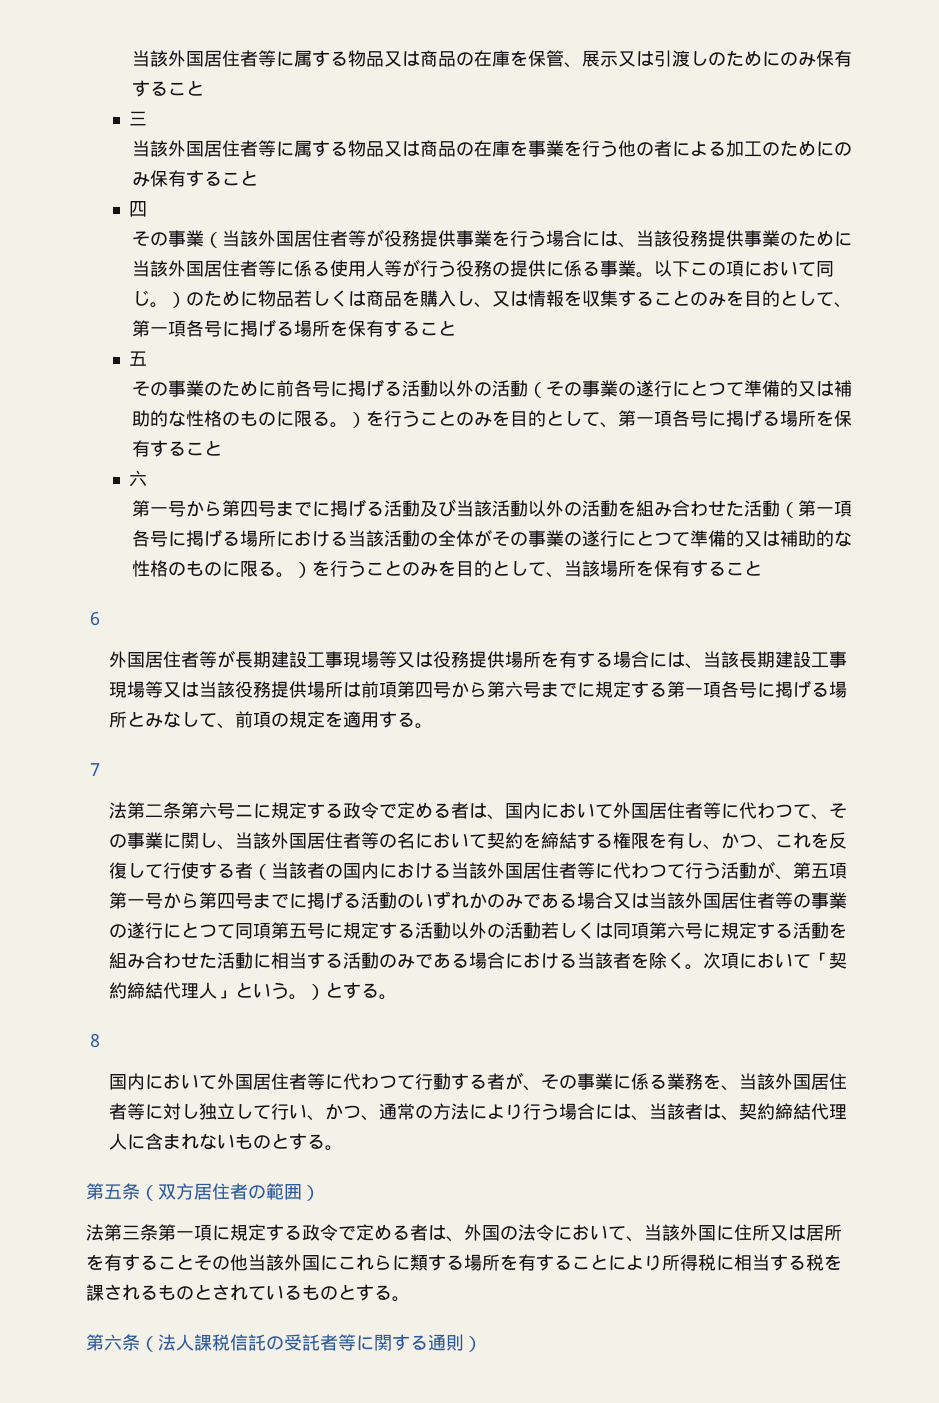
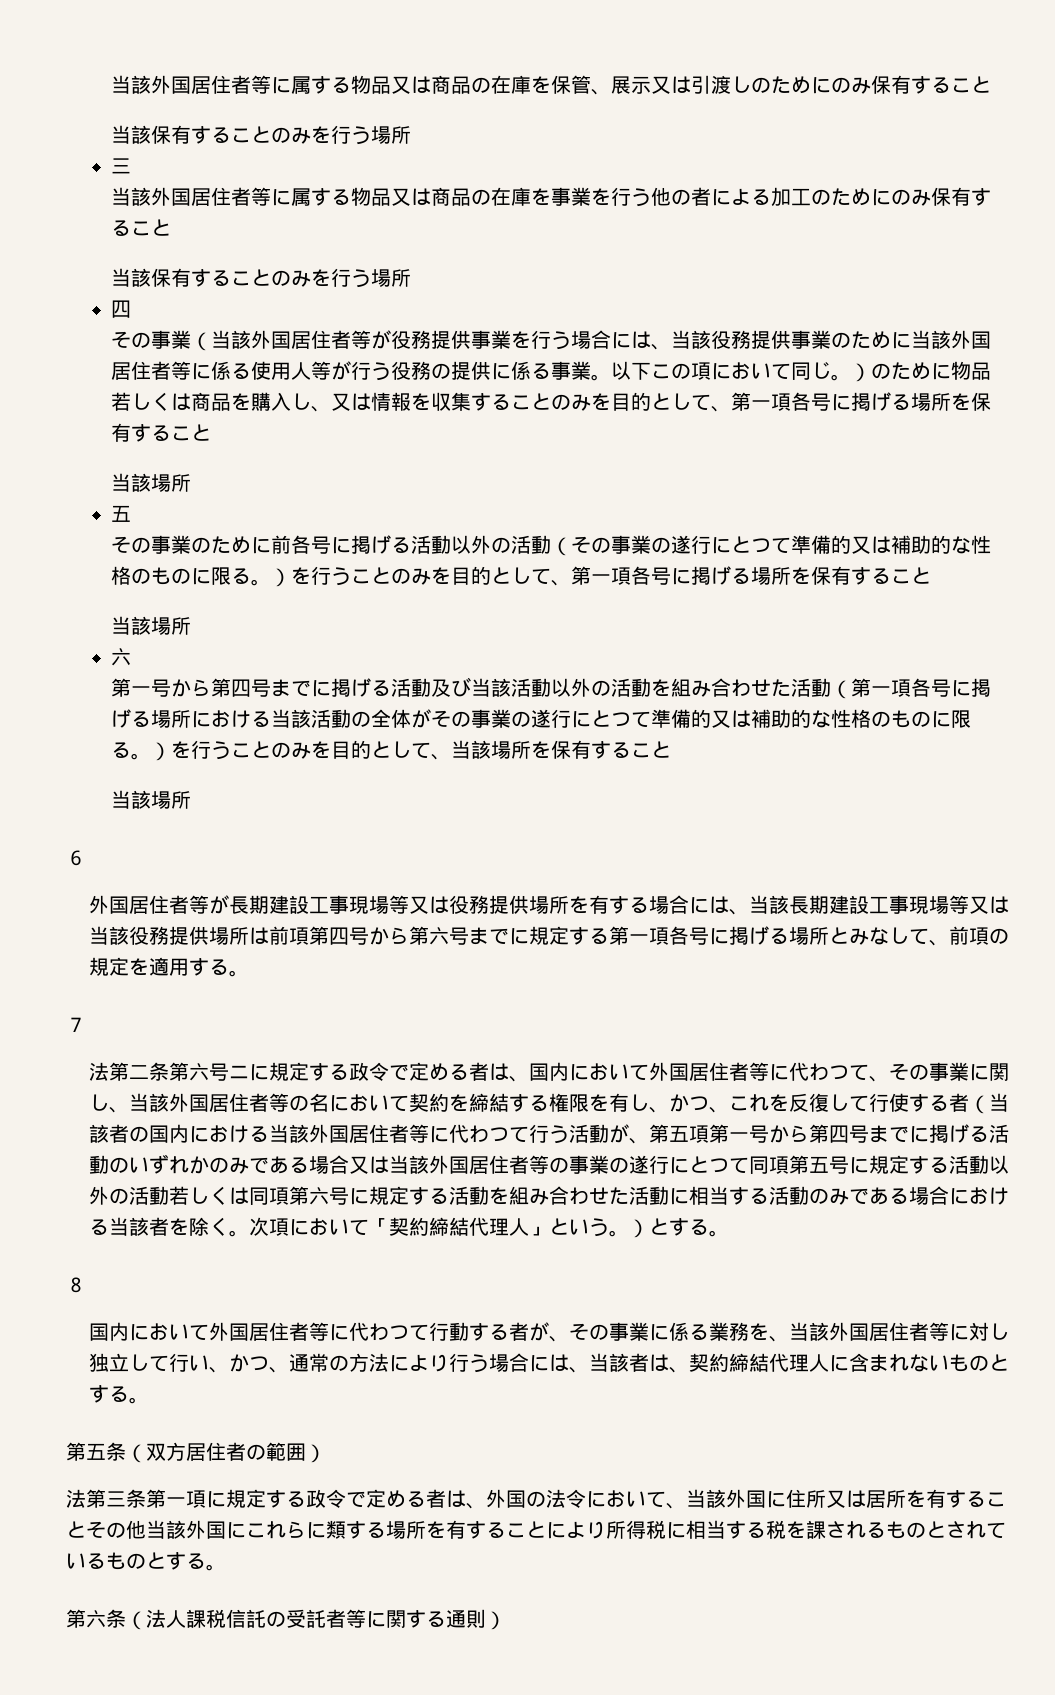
(205, 88) none -> [111,125,412,145] // 当該保有することのみを行う場所
(259, 178) none -> [111,268,412,288] // 当該保有することのみを行う場所
(457, 328) none -> [111,473,192,492] // 当該場所
(223, 448) none -> [111,616,192,635] // 当該場所
(763, 568) none -> [111,790,192,809] // 当該場所

